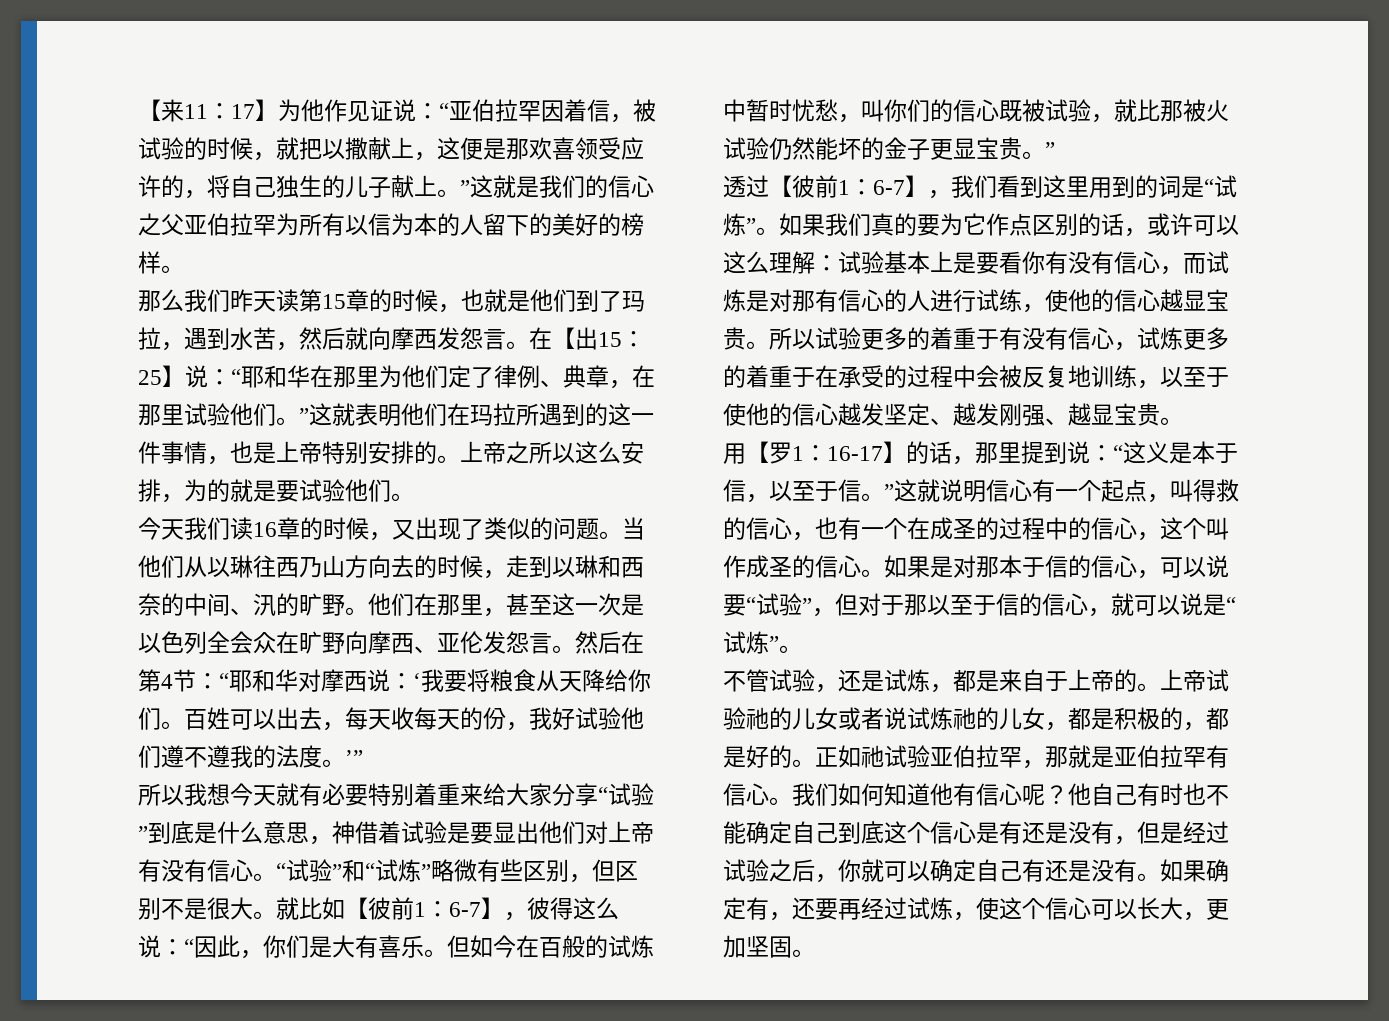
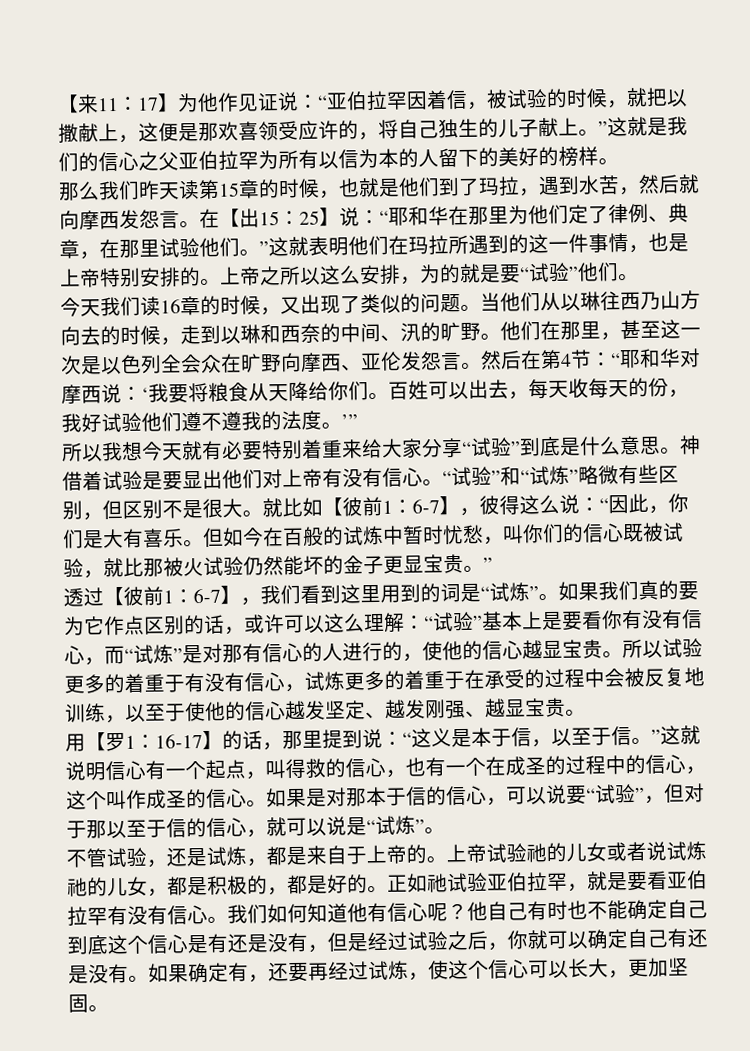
[299,479,345,502] 试验 -> [519,262,579,283] “试验”
[309,836,332,845] ， -> [660,447,681,454] 。
[838,251,884,274] 试验 -> [424,611,483,632] “试验”
[1206,251,1229,274] [723,289,746,312] 试炼 -> [124,644,183,664] “试炼”
[976,289,1022,312] 试练 -> [382,641,403,661] 的
[1045,745,1114,768] 那就是 -> [587,870,668,892] 就是要看
(1229, 756) none -> [127,905,168,925] 没有

